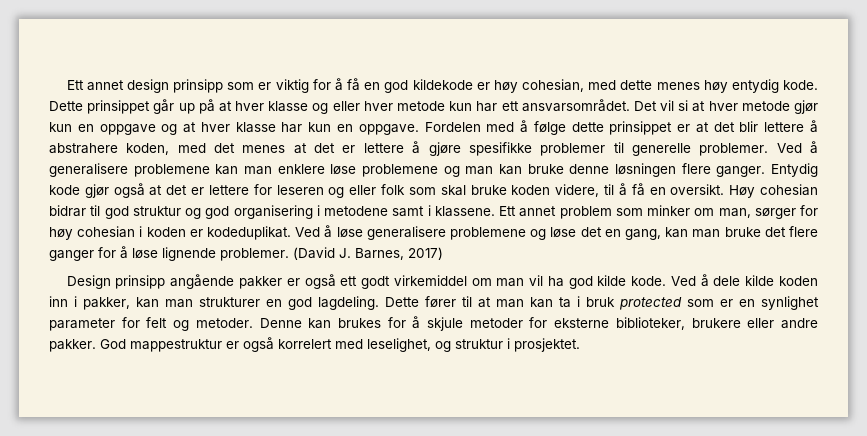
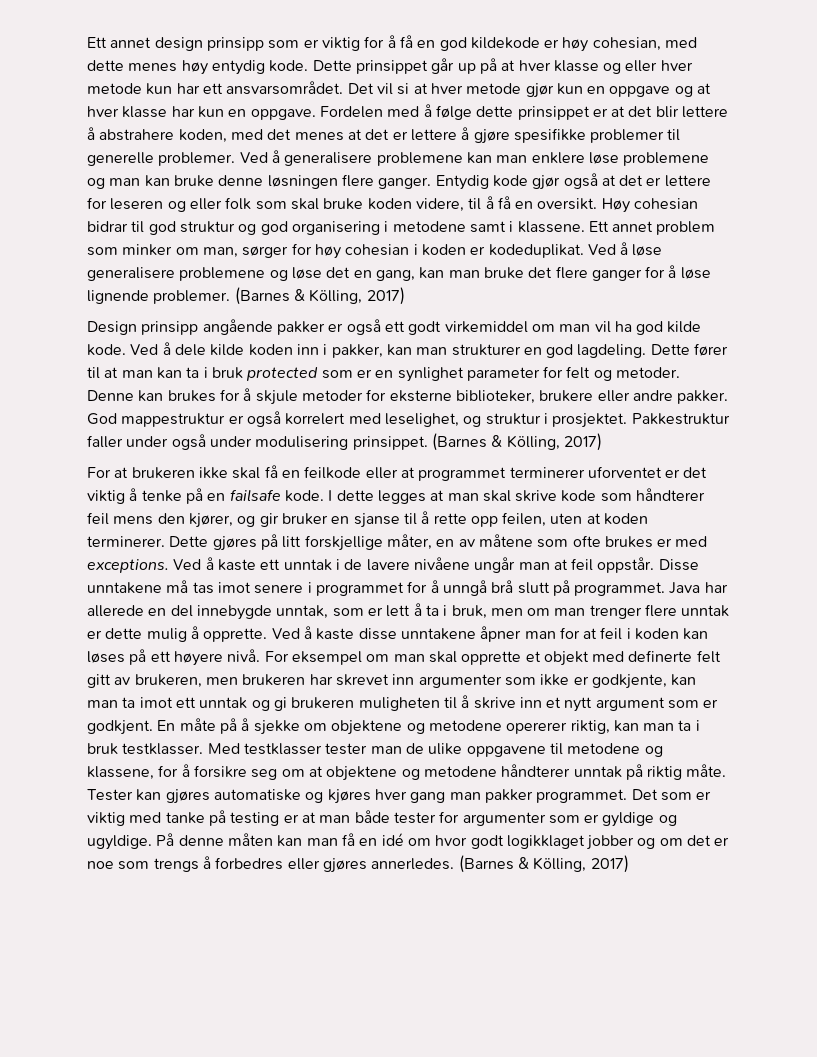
[293,247,404,260] (David J. Barnes, -> [234,287,363,305] (Barnes & Kölling,
(580, 345) none -> [631,413,730,425] [87,433,602,451] [87,465,708,481] [87,488,706,504] [87,511,649,528] [87,534,708,551] [87,557,699,573] [87,580,728,596] [87,603,730,620] [87,626,709,642] [87,649,721,666] [87,674,697,689] [87,695,719,712] [87,718,700,735] [87,743,663,757] [87,764,727,781] [87,789,712,804] [87,810,677,827] [87,833,730,850] [87,855,629,873] Pakkestruktur faller under også under modulisering prinsippet. (Barnes & Kölling, 2017) // For at brukeren ikke skal få en feilkode eller at programmet terminerer uforventet er det viktig å tenke på en failsafe kode. I dette legges at man skal skrive kode som håndterer feil mens den kjører, og gir bruker en sjanse til å rette opp feilen, uten at koden terminerer. Dette gjøres på litt forskjellige måter, en av måtene som ofte brukes er med exceptions. Ved å kaste ett unntak i de lavere nivåene ungår man at feil oppstår. Disse unntakene må tas imot senere i programmet for å unngå brå slutt på programmet. Java har allerede en del innebygde unntak, som er lett å ta i bruk, men om man trenger flere unntak er dette mulig å opprette. Ved å kaste disse unntakene åpner man for at feil i koden kan løses på ett høyere nivå. For eksempel om man skal opprette et objekt med definerte felt gitt av brukeren, men brukeren har skrevet inn argumenter som ikke er godkjente, kan man ta imot ett unntak og gi brukeren muligheten til å skrive inn et nytt argument som er godkjent. En måte på å sjekke om objektene og metodene opererer riktig, kan man ta i bruk testklasser. Med testklasser tester man de ulike oppgavene til metodene og klassene, for å forsikre seg om at objektene og metodene håndterer unntak på riktig måte. Tester kan gjøres automatiske og kjøres hver gang man pakker programmet. Det som er viktig med tanke på testing er at man både tester for argumenter som er gyldige og ugyldige. På denne måten kan man få en idé om hvor godt logikklaget jobber og om det er noe som trengs å forbedres eller gjøres annerledes. (Barnes & Kölling, 2017)

